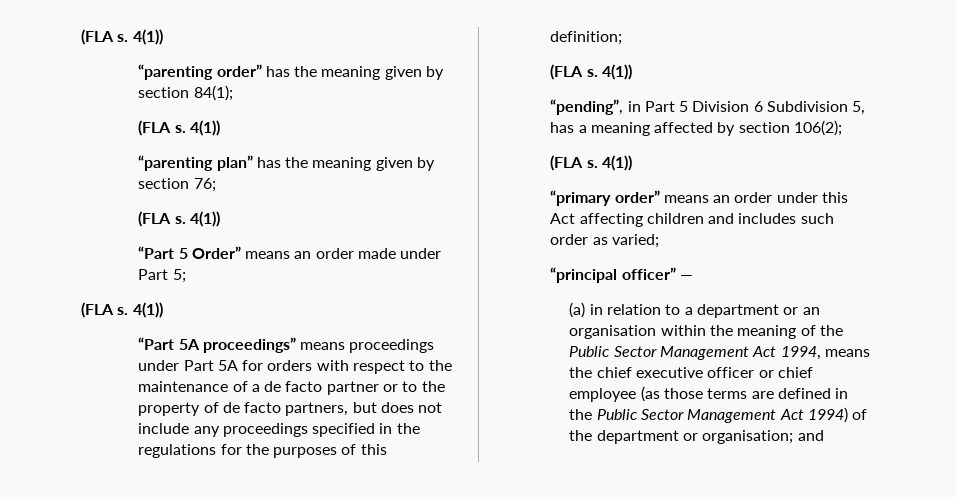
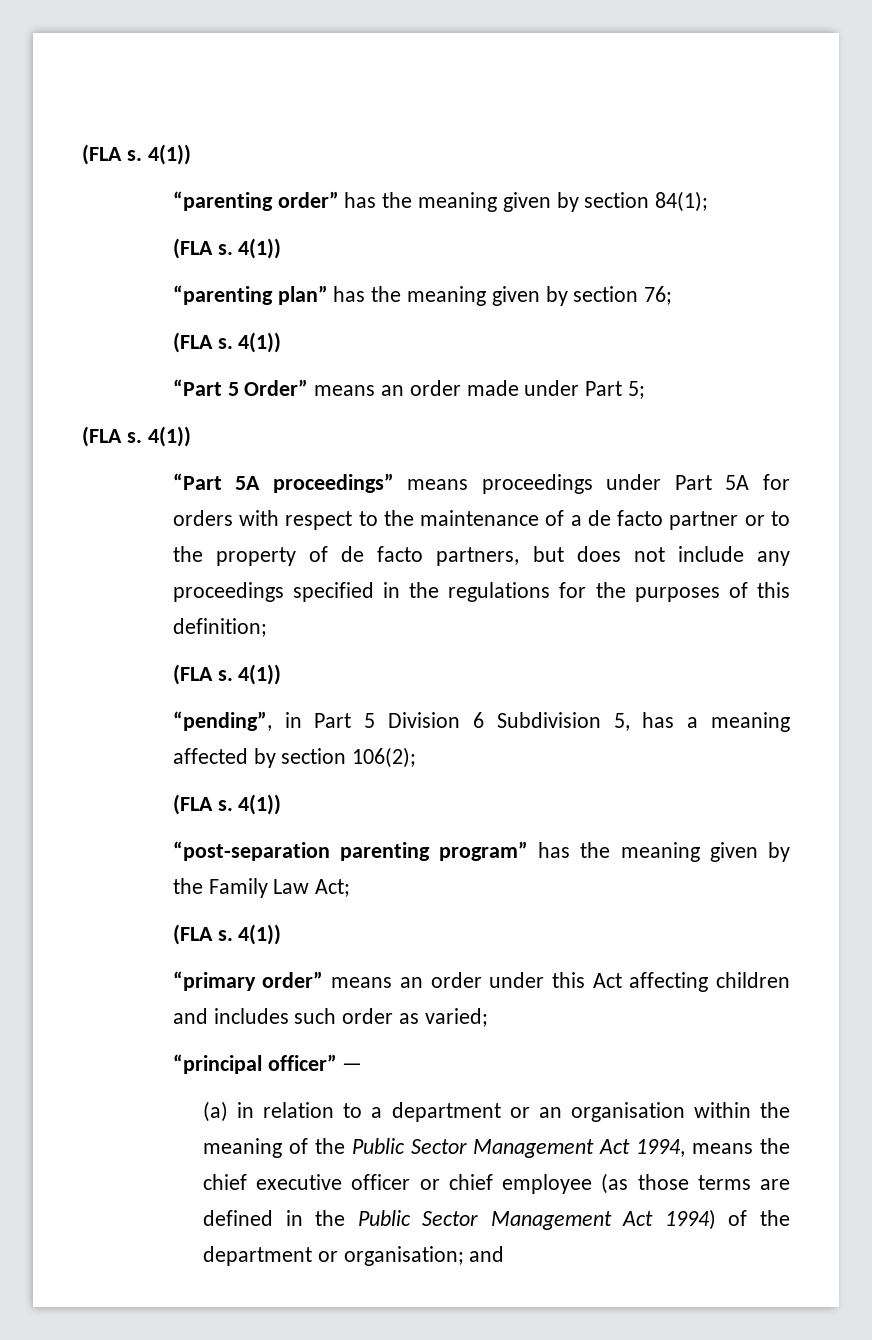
(632, 163) none -> [172,841,790,862] [172,878,351,898] [172,924,282,945] // “post-separation parenting program” has the meaning given by the Family Law Act; // (FLA s. 4(1))

